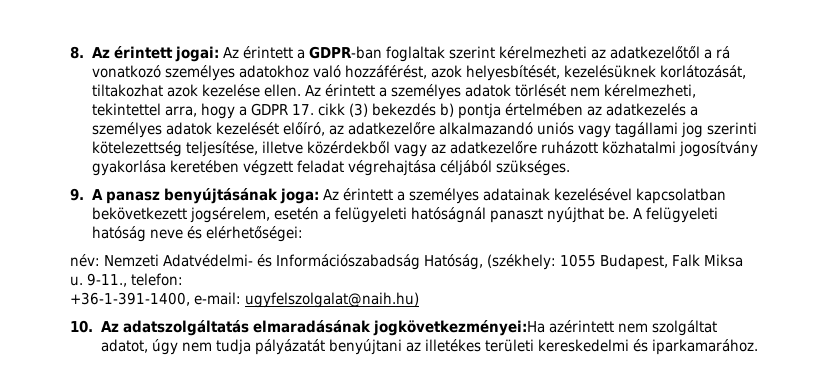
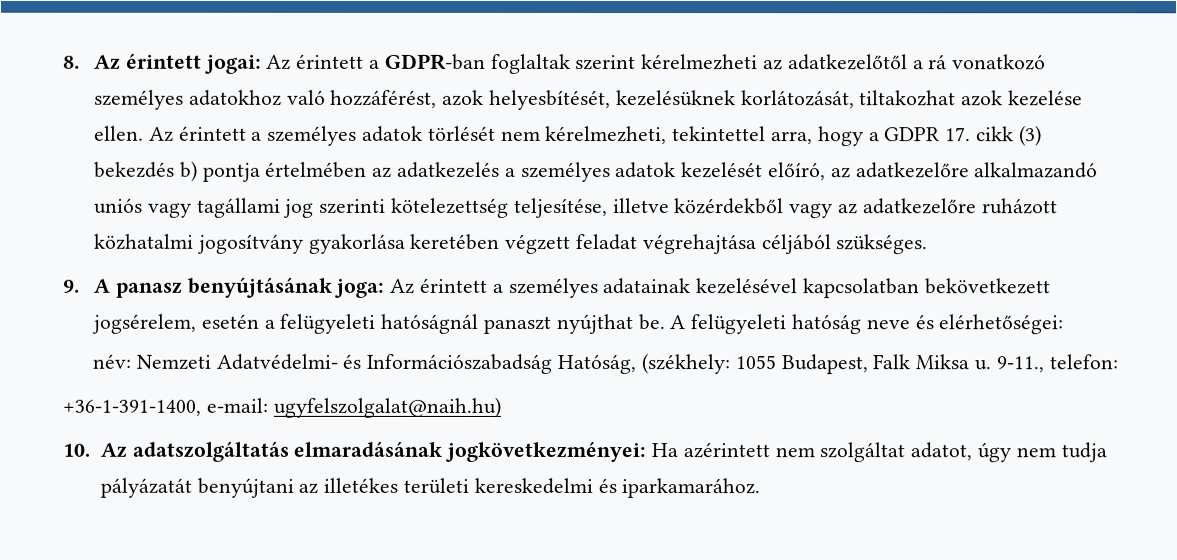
[372,320,545,336] jogkövetkezményei:Ha -> [445,441,678,463] jogkövetkezményei: Ha

